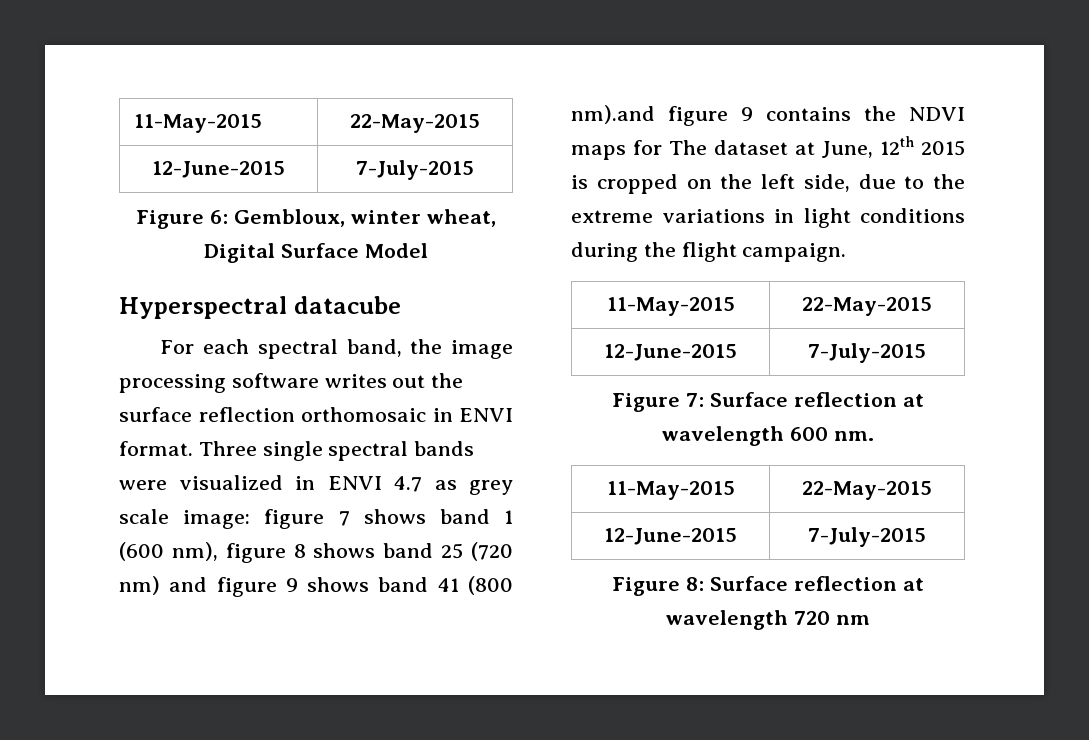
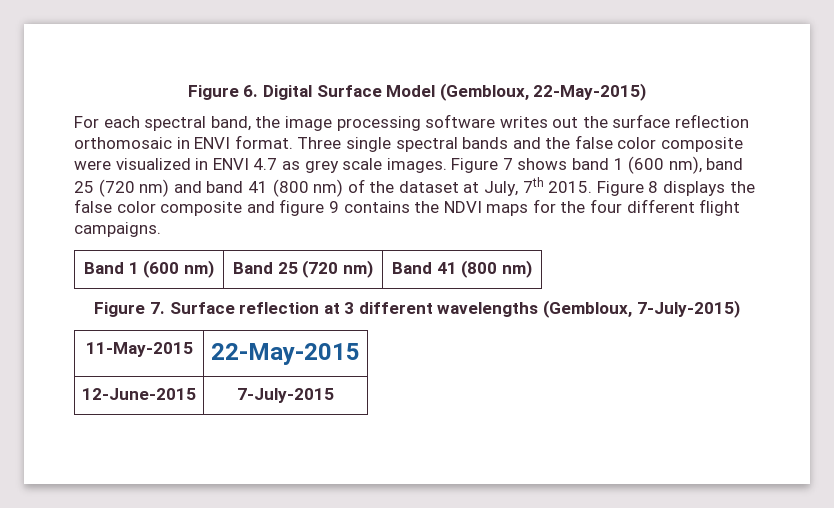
[134,114,263,133] [350,114,480,133] [152,161,285,178] [356,160,474,180] [136,209,496,229] 11-May-2015 | 22-May-2015 // 12-June-2015 | 7-July-2015 // Figure 6: Gembloux, winter wheat, -> [187,85,259,100] Figure 6.
[119,296,401,319] // Hyperspectral datacube -> [439,83,647,101] (Gembloux, 22-May-2015)
(475, 448) none -> [512,135,744,152] and the false color composite
[183,509,325,529] image: figure -> [386,158,499,173] images. Figure
[225,543,376,563] figure 8 shows -> (702, 165) none
[216,576,513,597] [571,105,655,124] figure 9 shows band 41 (800 nm).and -> [206,177,755,197] [74,199,275,216] band 41 (800 nm) of the dataset at July, 7th 2015. Figure 8 displays the false color composite and
[669,136,965,158] [571,174,965,194] [571,208,965,228] [571,242,847,262] [606,297,735,316] [802,297,932,316] [604,344,737,361] [808,343,926,363] [612,392,924,412] [662,426,874,446] [606,481,735,500] [802,481,932,500] [604,528,737,545] [808,527,926,547] [612,576,924,596] [666,610,870,630] The dataset at June, 12th 2015 is cropped on the left side, due to the extreme variations in light conditions during the flight campaign. // 11-May-2015 | 22-May-2015 // 12-June-2015 | 7-July-2015 // Figure 7: Surface reflection at wavelength 600 nm. // 11-May-2015 | 22-May-2015 // 12-June-2015 | 7-July-2015 // Figure 8: Surface reflection at wavelength 720 nm -> [560,199,741,216] [74,222,161,237] [84,260,214,278] [233,260,373,278] [392,260,532,278] [94,300,740,318] [85,342,193,357] [211,343,360,365] [82,388,196,400] [237,388,334,403] the four different flight campaigns. // Band 1 (600 nm) | Band 25 (720 nm) | Band 41 (800 nm) // Figure 7. Surface reflection at 3 different wavelengths (Gembloux, 7-July-2015) // 11-May-2015 | 22-May-2015 // 12-June-2015 | 7-July-2015

